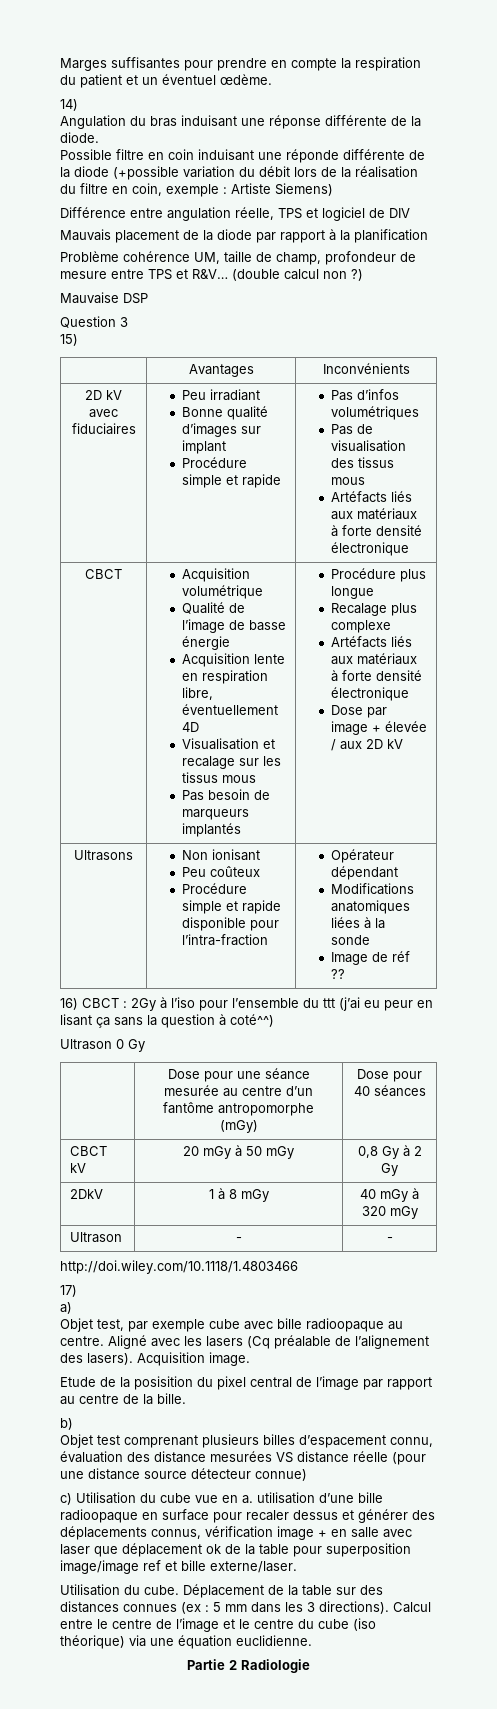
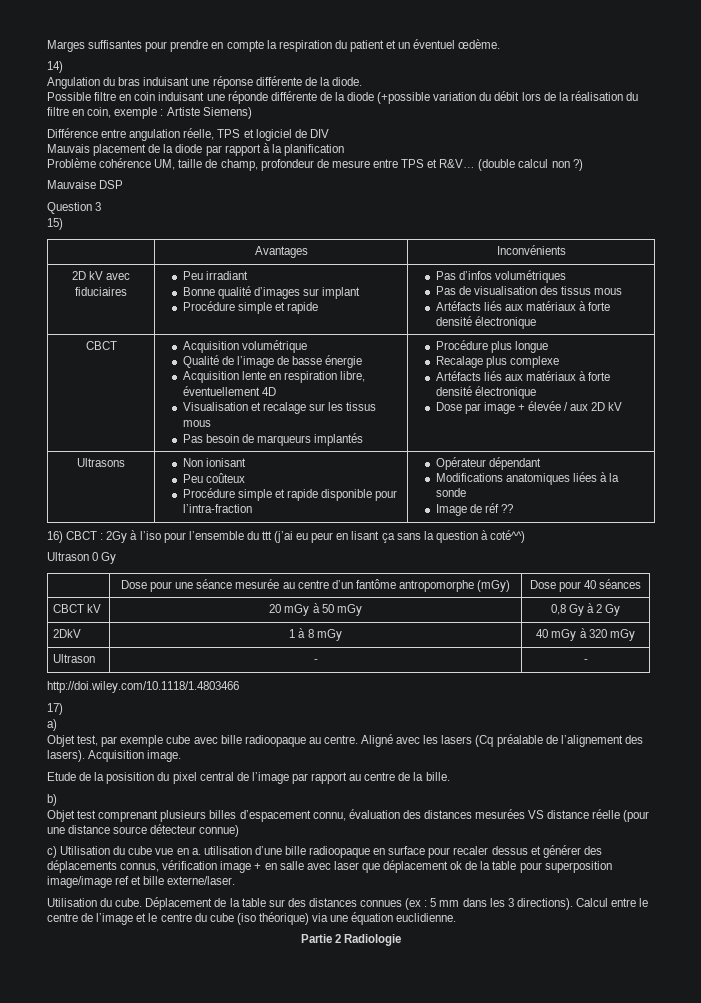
[154,1451,206,1463] distance -> [423,810,472,819] distances

